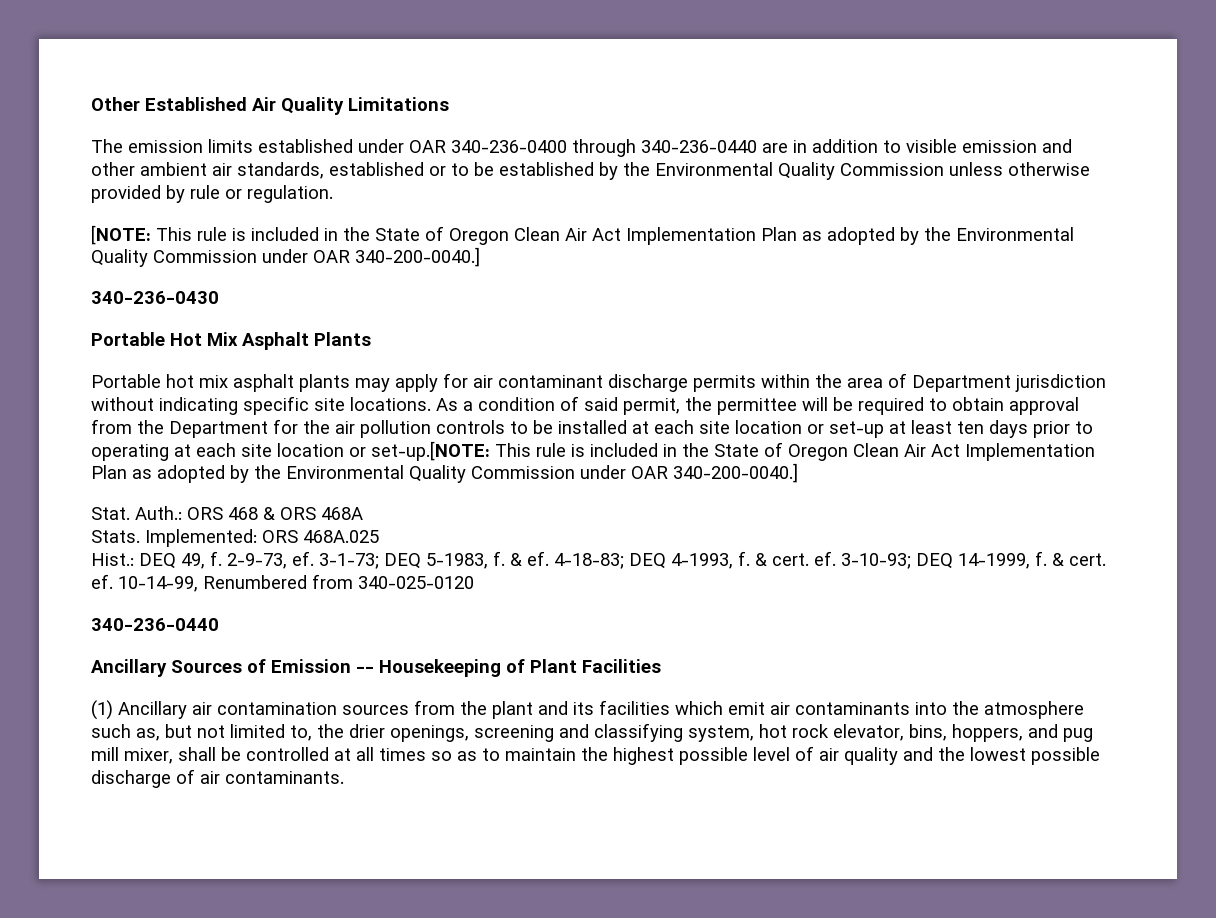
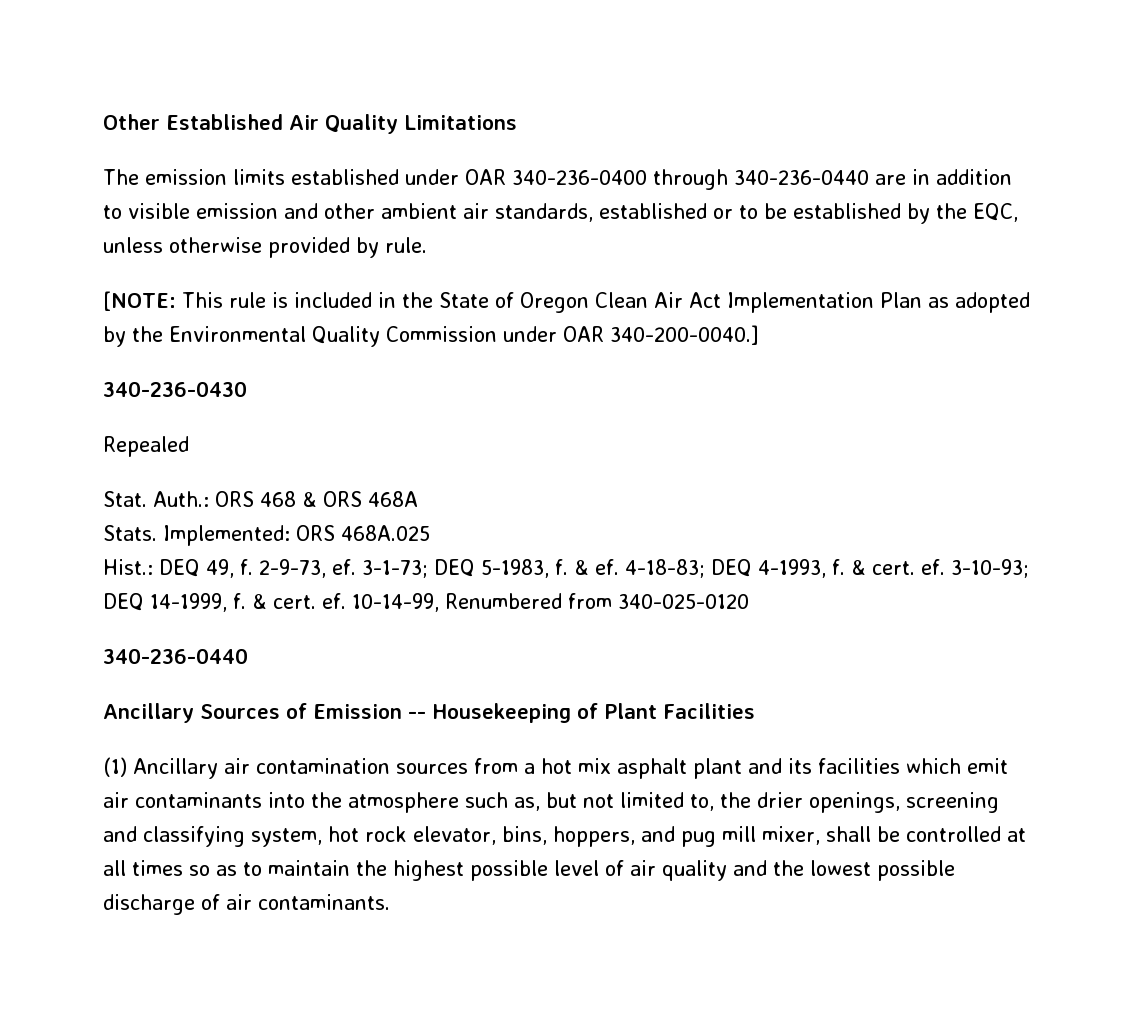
[655,162,944,180] Environmental Quality Commission -> [973,203,1018,222] EQC,
[190,185,333,203] rule or regulation. -> [385,237,427,253] rule.
[91,332,371,350] [91,373,1106,392] [91,396,1079,415] [91,419,1093,438] [91,441,1095,461] [91,463,798,483] Portable Hot Mix Asphalt Plants // Portable hot mix asphalt plants may apply for air contaminant discharge permits within the area of Department jurisdiction without indicating specific site locations. As a condition of said permit, the permittee will be required to obtain approval from the Department for the air pollution controls to be installed at each site location or set-up at least ten days prior to operating at each site location or set-up.[NOTE: This rule is included in the State of Oregon Clean Air Act Implementation Plan as adopted by the Environmental Quality Commission under OAR 340-200-0040.] -> [103,436,189,457] Repealed
[460,701,487,715] the -> [524,758,687,779] a hot mix asphalt

